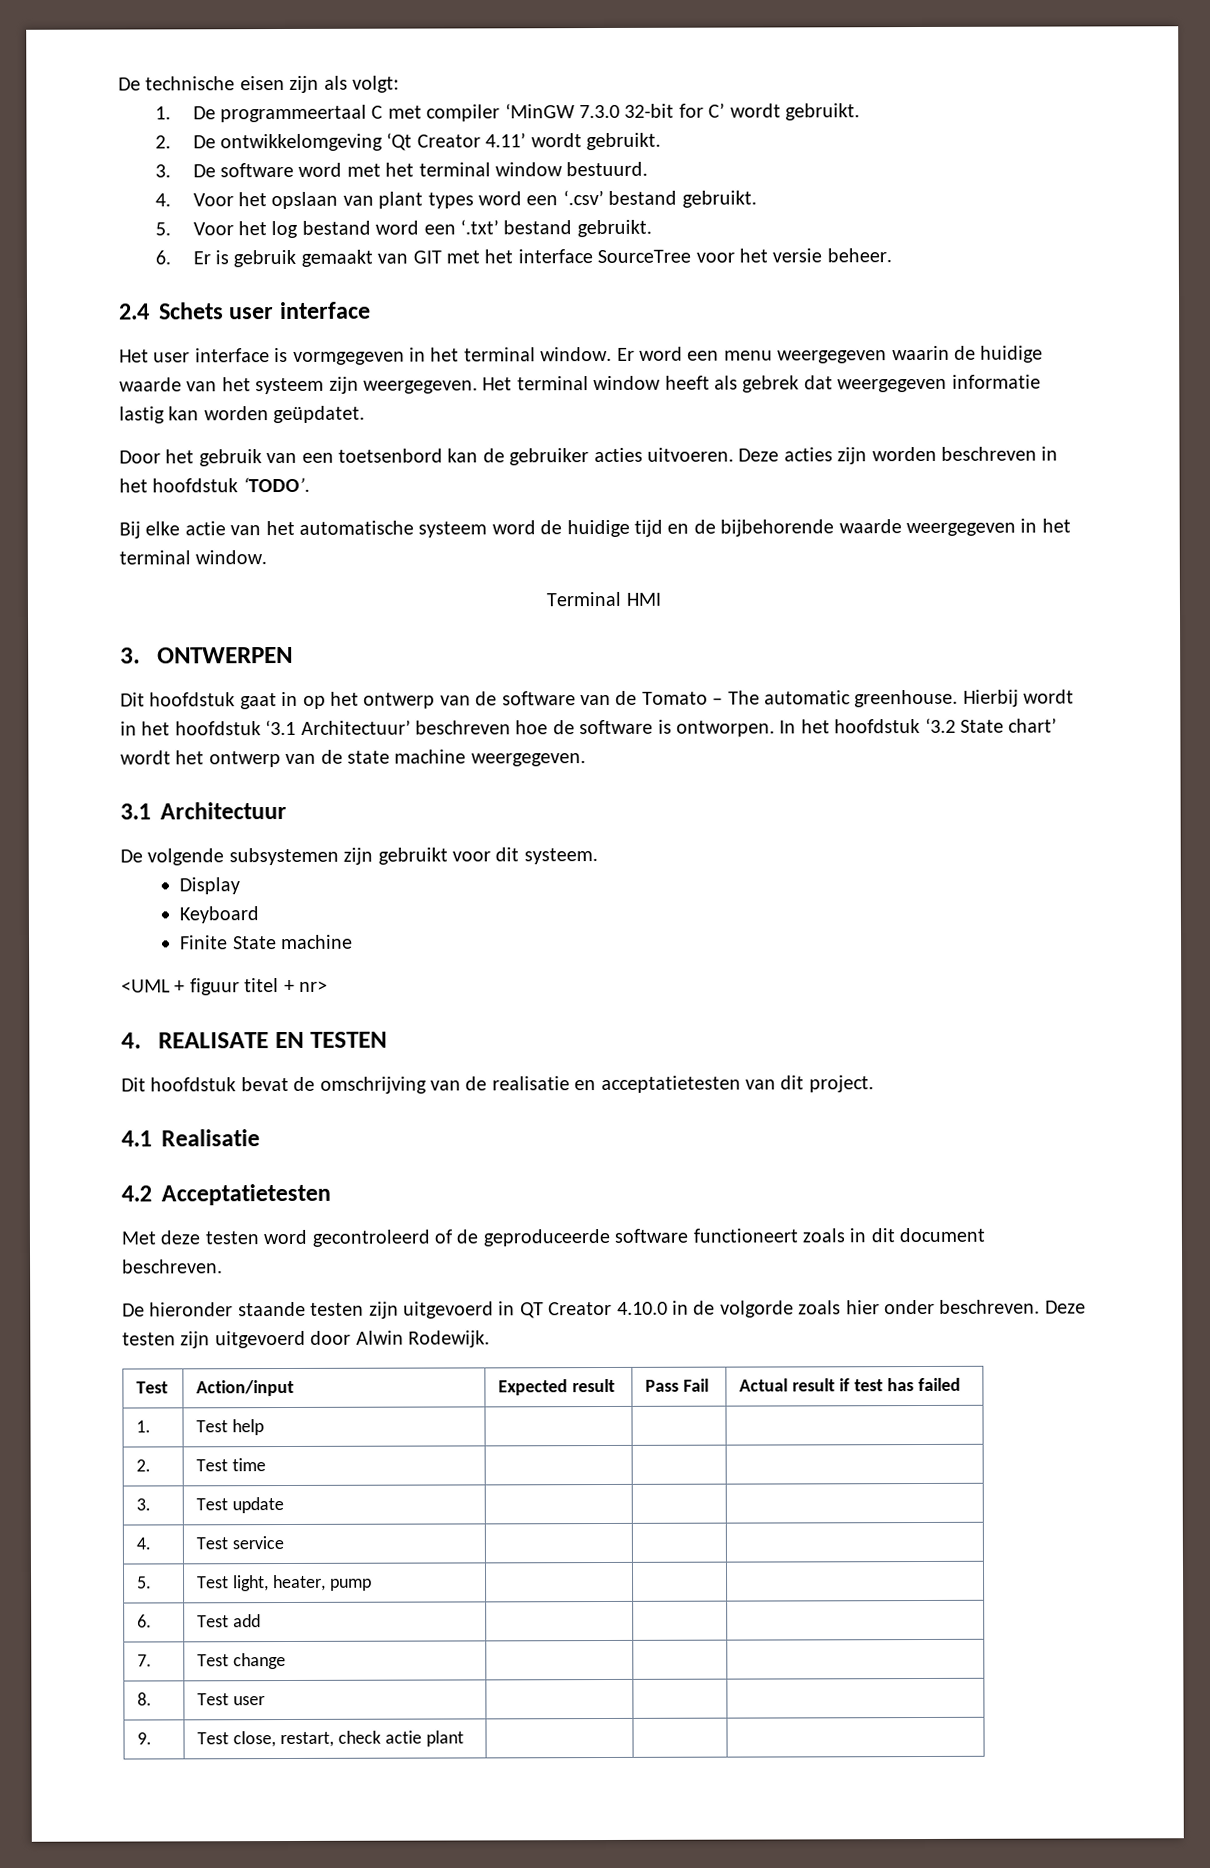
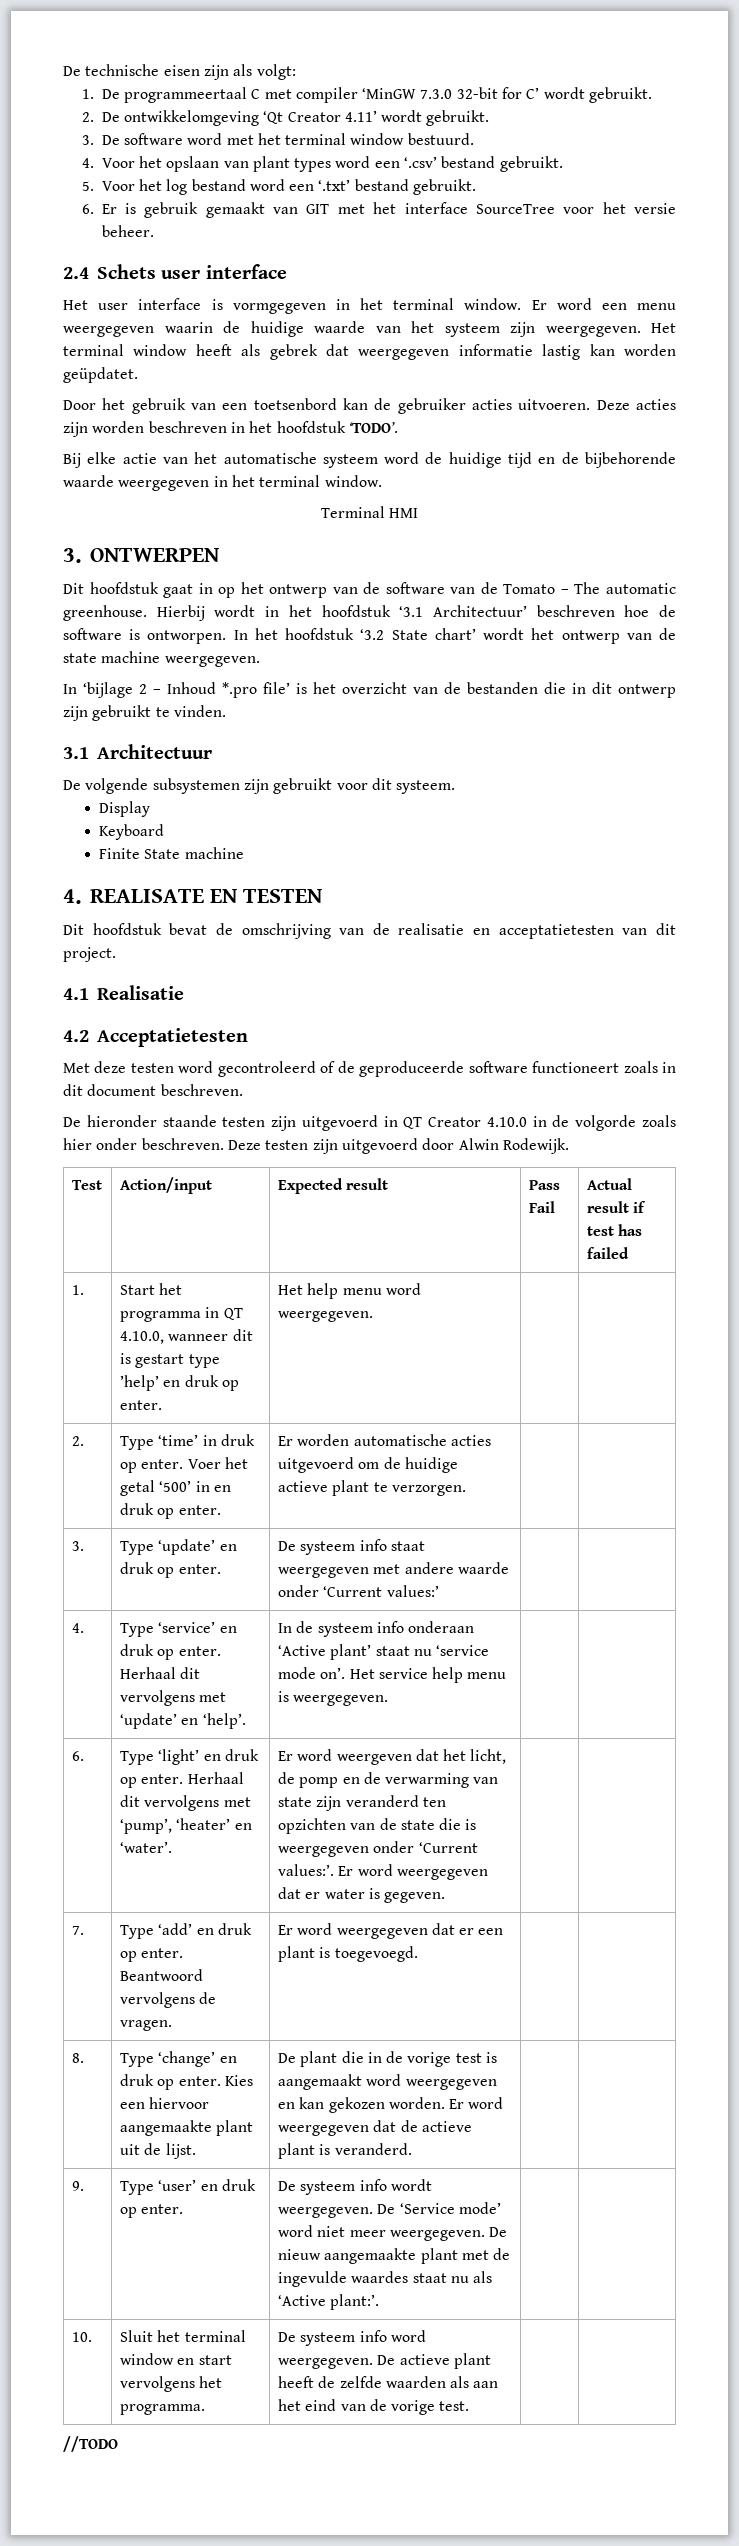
(586, 760) none -> [63,682,676,698] [63,705,226,721] // In ‘bijlage 2 – Inhoud *.pro file’ is het overzicht van de bestanden die in dit ontwerp zijn gebruikt te vinden.
[121,978,328,996] // <UML + figuur titel + nr> -> (244, 853) none
[196,1419,265,1436] [136,1459,152,1472] [196,1458,267,1472] [136,1498,152,1511] [196,1497,285,1514] [136,1537,152,1550] [196,1536,285,1550] [137,1576,153,1589] [197,1574,372,1592] [137,1614,153,1628] [197,1614,262,1628] [137,1654,153,1667] [197,1653,287,1670] [137,1692,153,1706] [197,1693,266,1706] [137,1732,153,1745] [197,1730,464,1748] Test help | | | // 2. | Test time | | | // 3. | Test update | | | // 4. | Test service | | | // 5. | Test light, heater, pump | | | // 6. | Test add | | | // 7. | Test change | | | // 8. | Test user | | | // 9. | Test close, restart, check actie plant | | | -> [119,1283,183,1295] [119,1307,243,1322] [119,1329,253,1344] [119,1353,220,1368] [119,1375,239,1391] [119,1400,162,1410] [277,1283,421,1299] [277,1311,373,1322] [71,1436,84,1446] [119,1434,255,1450] [119,1457,248,1473] [119,1480,231,1496] [119,1503,221,1519] [277,1434,491,1446] [277,1457,458,1473] [277,1480,466,1496] [71,1541,84,1551] [119,1539,237,1555] [119,1562,221,1578] [277,1539,425,1555] [277,1562,509,1578] [277,1585,439,1597] [71,1623,84,1633] [119,1621,237,1637] [119,1644,221,1660] [119,1667,201,1679] [119,1690,227,1706] [119,1713,246,1729] [277,1621,475,1637] [277,1644,490,1660] [277,1667,507,1683] [277,1691,389,1706] [71,1751,84,1761] [119,1749,259,1765] [119,1772,244,1788] [119,1795,251,1811] [119,1818,252,1834] [119,1841,172,1853] [277,1749,507,1765] [277,1772,499,1788] [277,1795,446,1811] [277,1818,477,1834] [277,1841,478,1857] [277,1864,488,1880] [277,1887,446,1903] [71,1926,84,1935] [119,1923,252,1939] [119,1948,184,1962] [119,1969,203,1981] [119,1992,217,2008] [119,2020,172,2031] [277,1923,504,1939] [277,1946,418,1962] [71,2053,84,2063] [119,2051,237,2067] [119,2074,253,2090] [119,2097,210,2109] [119,2120,254,2136] [119,2143,196,2159] [277,2051,498,2067] [277,2074,497,2090] [277,2097,504,2113] [277,2120,472,2136] [277,2143,412,2159] [71,2181,84,2191] [119,2179,256,2195] [119,2204,184,2218] [277,2179,432,2195] [277,2202,501,2218] [277,2225,508,2241] [277,2248,511,2264] [277,2271,493,2287] [277,2294,380,2310] [71,2332,92,2342] [119,2330,246,2342] [119,2353,232,2365] [119,2376,223,2392] [119,2404,205,2415] [277,2330,426,2346] [277,2353,491,2369] [277,2376,499,2388] [277,2399,470,2415] [63,2436,118,2452] Start het programma in QT 4.10.0, wanneer dit is gestart type ’help’ en druk op enter. | Het help menu word weergegeven. | | // 2. | Type ‘time’ in druk op enter. Voer het getal ‘500’ in en druk op enter. | Er worden automatische acties uitgevoerd om de huidige actieve plant te verzorgen. | | // 3. | Type ‘update’ en druk op enter. | De systeem info staat weergegeven met andere waarde onder ‘Current values:’ | | // 4. | Type ‘service’ en druk op enter. Herhaal dit vervolgens met ‘update’ en ‘help’. | In de systeem info onderaan ‘Active plant’ staat nu ‘service mode on’. Het service help menu is weergegeven. | | // 6. | Type ‘light’ en druk op enter. Herhaal dit vervolgens met ‘pump’, ‘heater’ en ‘water’. | Er word weergeven dat het licht, de pomp en de verwarming van state zijn veranderd ten opzichten van de state die is weergegeven onder ‘Current values:’. Er word weergegeven dat er water is gegeven. | | // 7. | Type ‘add’ en druk op enter. Beantwoord vervolgens de vragen. | Er word weergegeven dat er een plant is toegevoegd. | | // 8. | Type ‘change’ en druk op enter. Kies een hiervoor aangemaakte plant uit de lijst. | De plant die in de vorige test is aangemaakt word weergegeven en kan gekozen worden. Er word weergegeven dat de actieve plant is veranderd. | | // 9. | Type ‘user’ en druk op enter. | De systeem info wordt weergegeven. De ‘Service mode’ word niet meer weergegeven. De nieuw aangemaakte plant met de ingevulde waardes staat nu als ‘Active plant:’. | | // 10. | Sluit het terminal window en start vervolgens het programma. | De systeem info word weergegeven. De actieve plant heeft de zelfde waarden als aan het eind van de vorige test. | | // //TODO

